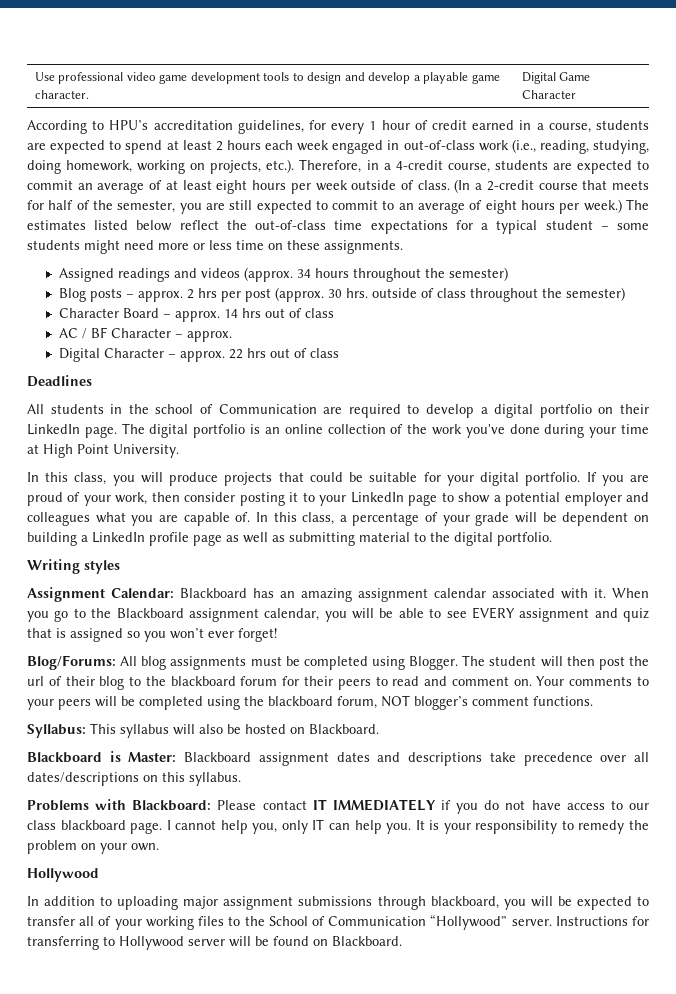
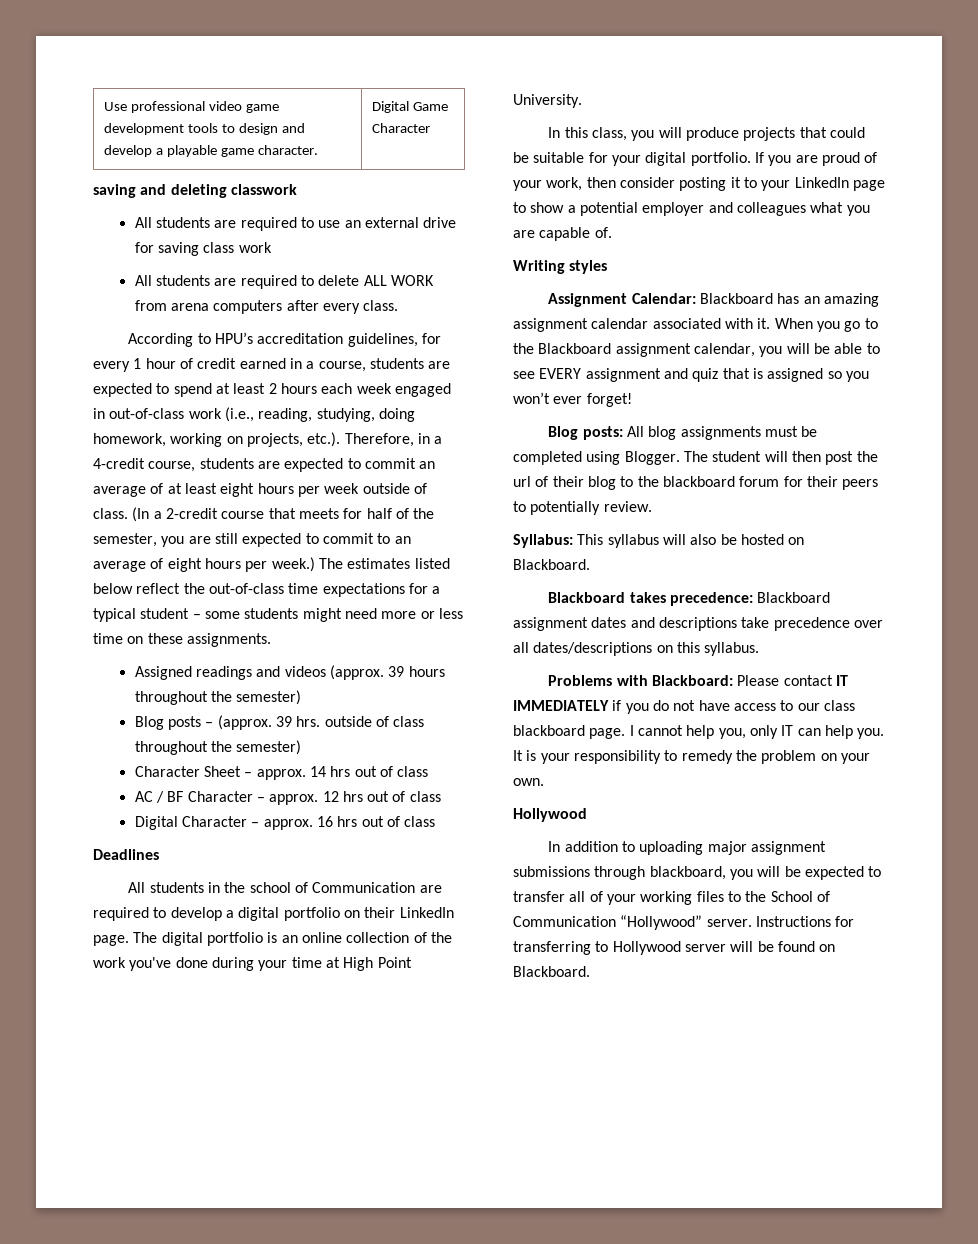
(576, 94) none -> [93,184,297,198] [134,217,457,231] [134,242,272,256] [134,275,434,289] [134,300,399,314] // saving and deleting classwork // All students are required to use an external drive for saving class work // All students are required to delete ALL WORK from arena computers after every class.
[297,269,312,278] 34 -> [388,666,405,677] 39
[138,287,343,302] approx. 2 hrs per post (approx. 30 -> [217,715,292,730] (approx. 39
[123,308,160,318] Board -> [203,766,241,777] Sheet
(233, 336) none -> [322,791,441,802] 12 hrs out of class
[229,349,244,359] 22 -> [316,816,333,827] 16
[255,512,649,526] [27,532,552,546] In this class, a percentage of your grade will be dependent on building a LinkedIn profile page as well as submitting material to the digital portfolio. -> (612, 232) none
[27,655,116,670] Blog/Forums: -> [548,426,623,440] Blog posts:
[392,676,649,686] [27,695,593,710] read and comment on. Your comments to your peers will be completed using the blackboard forum, NOT blogger’s comment functions. -> [530,501,652,515] potentially review.
[109,751,177,762] is Master: -> [629,592,753,606] takes precedence:

